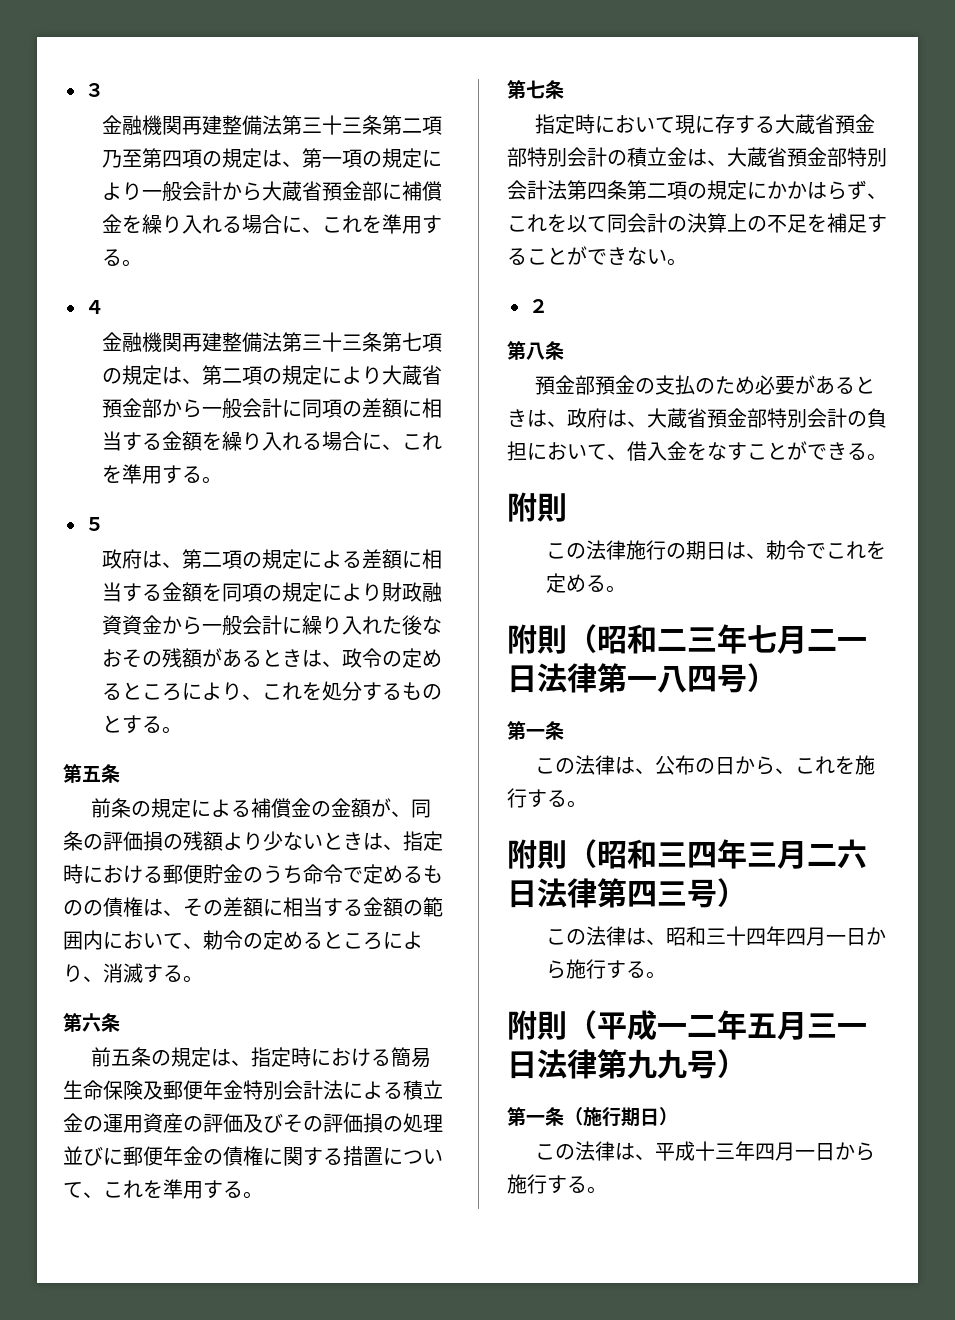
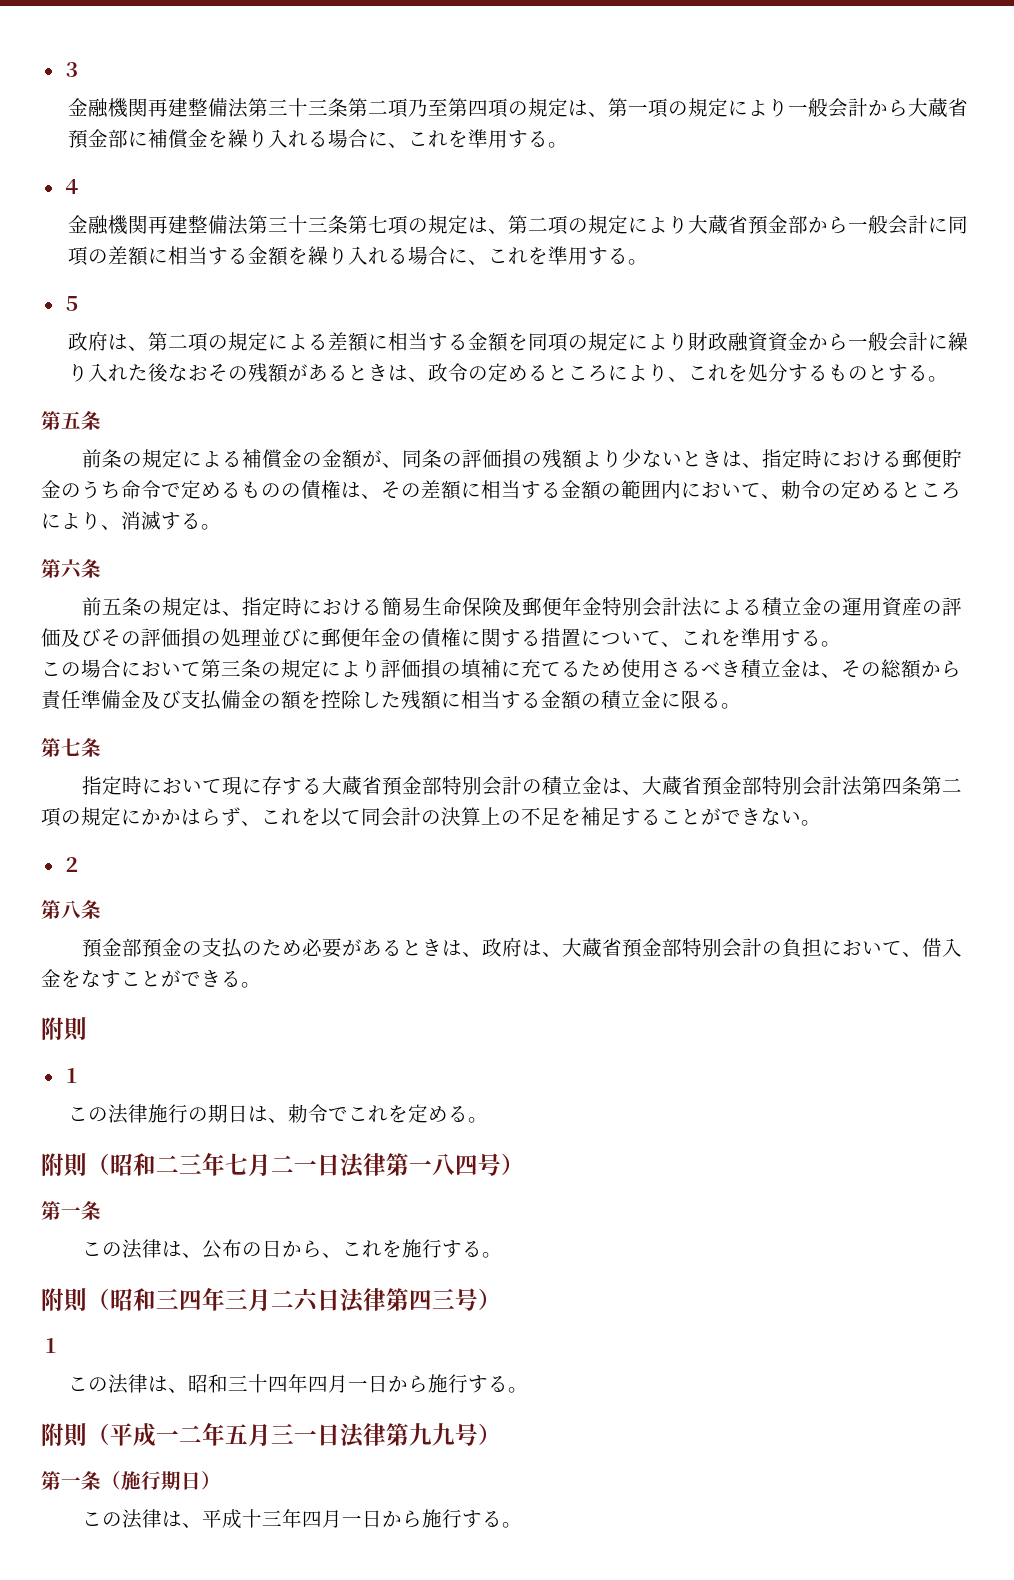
(263, 1195) none -> [41,659,961,679] [41,690,741,710] // この場合において第三条の規定により評価損の填補に充てるため使用さるべき積立金は、その総額から責任準備金及び支払備金の額を控除した残額に相当する金額の積立金に限る。
(567, 507) none -> [62,1068,83,1083] // １
(747, 892) none -> [41,1338,61,1353] // １

